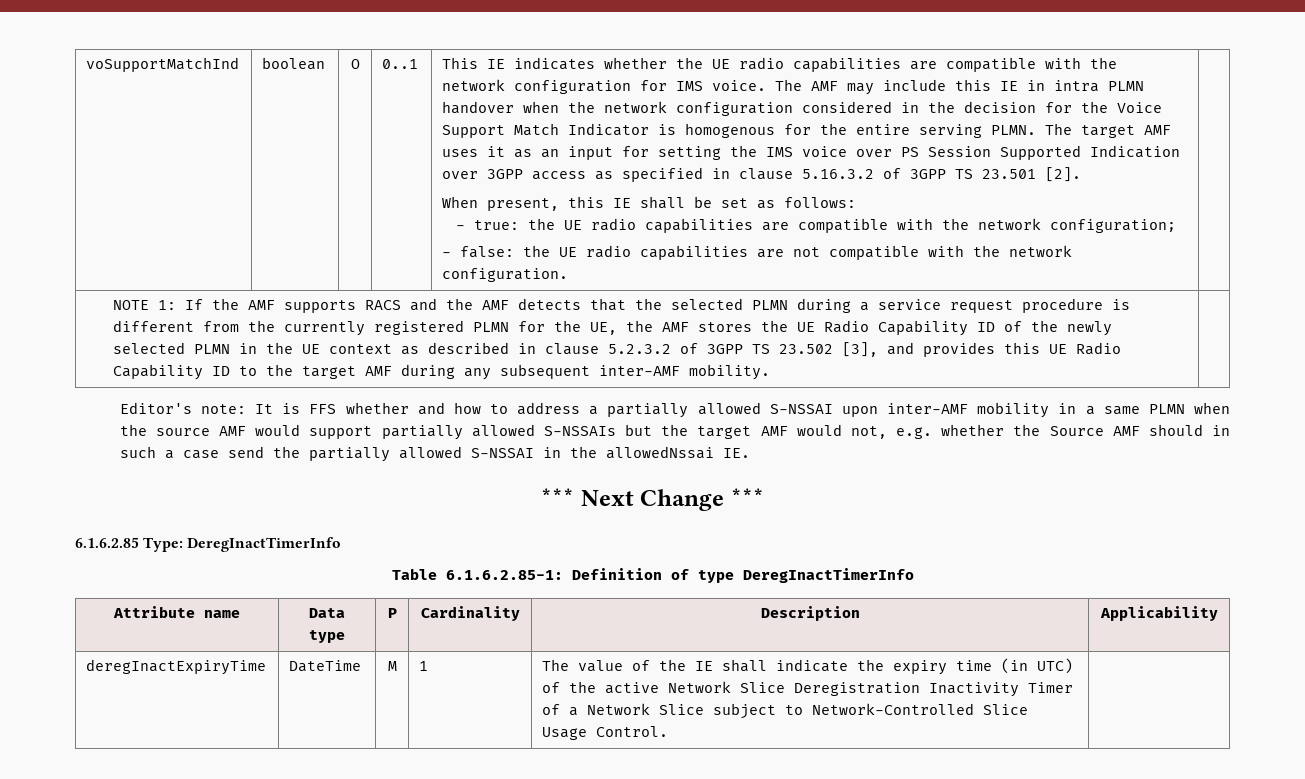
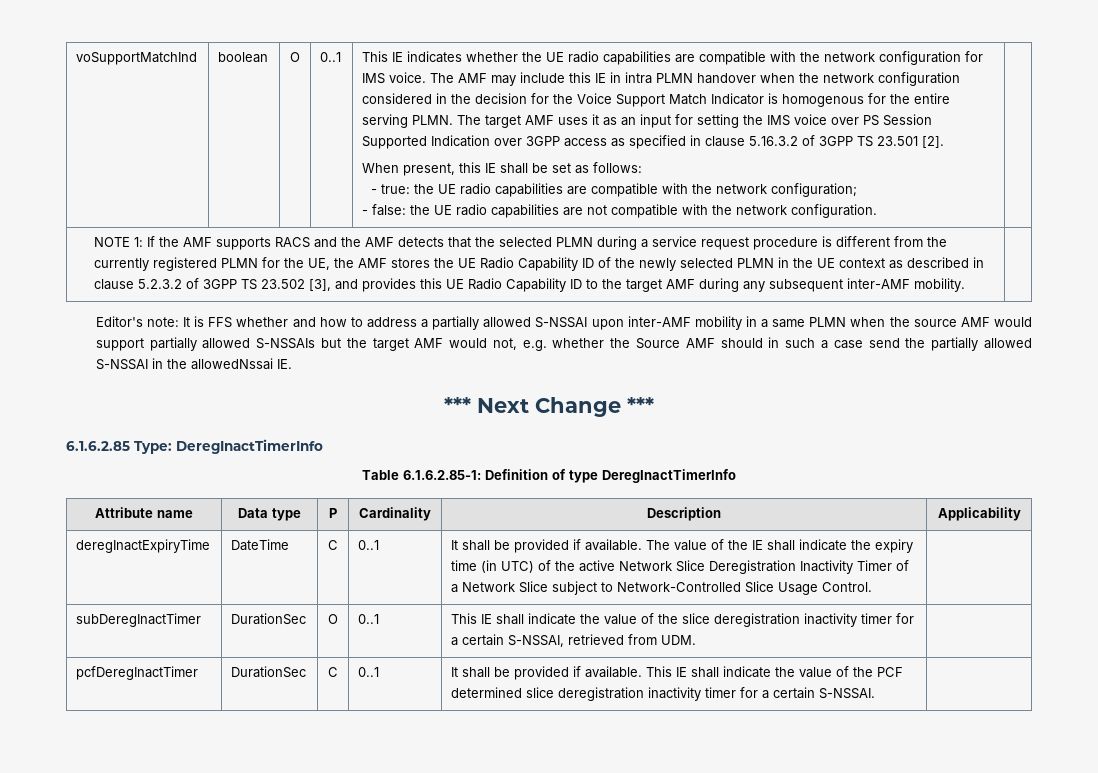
[387,661,397,671] [419,661,429,671] M | 1 | -> [328,540,338,550] [358,540,380,550] [451,539,643,553] C | 0..1 | It shall be provided if available.
(669, 731) none -> [76,613,202,627] [231,613,307,625] [328,614,338,624] [358,614,380,624] [451,613,915,627] [451,634,697,647] [76,666,199,680] [231,666,307,678] [328,667,338,677] [358,667,380,677] [451,666,904,680] [451,687,876,701] // subDeregInactTimer | DurationSec | O | 0..1 | This IE shall indicate the value of the slice deregistration inactivity timer for a certain S-NSSAI, retrieved from UDM. | // pcfDeregInactTimer | DurationSec | C | 0..1 | It shall be provided if available. This IE shall indicate the value of the PCF determined slice deregistration inactivity timer for a certain S-NSSAI. |

